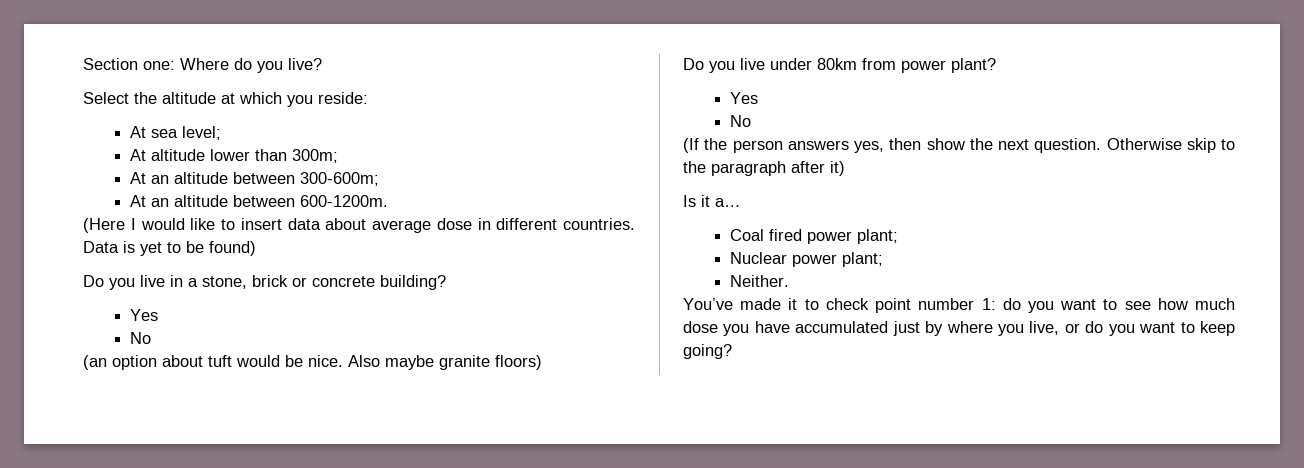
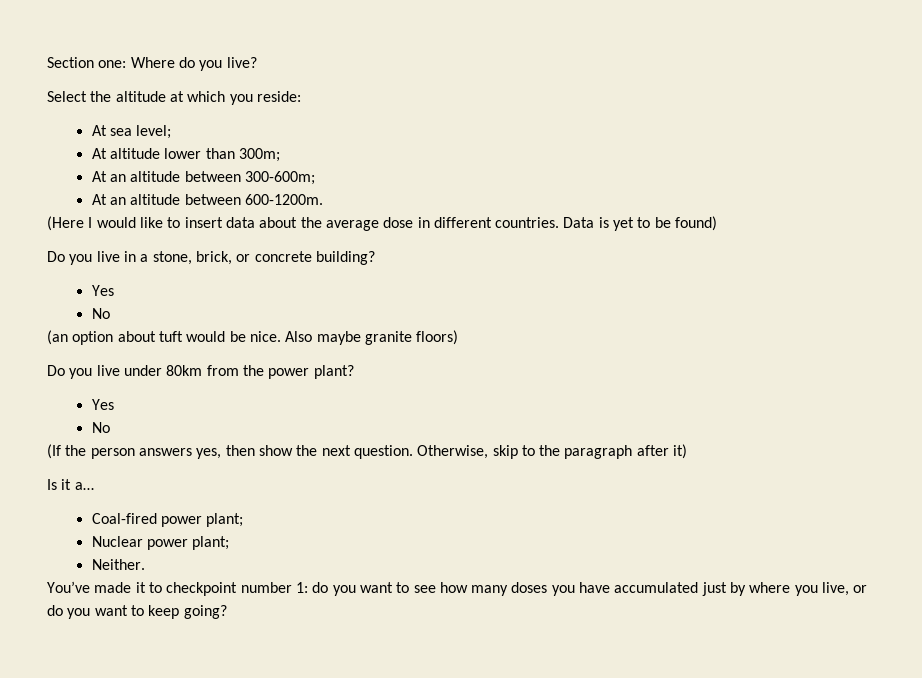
(367, 224) none -> [300,217,322,228] the
[252,275,288,287] brick -> [195,251,232,265] brick,
(896, 64) none -> [242,365,264,376] the
[1106,138,1182,150] Otherwise -> [417,445,489,459] Otherwise,
[729,229,802,241] Coal fired -> [91,513,157,524] Coal-fired
[825,298,912,313] check point -> [166,582,238,596] checkpoint
[1195,298,1235,310] [683,321,718,333] much dose -> [471,582,548,596] many doses

